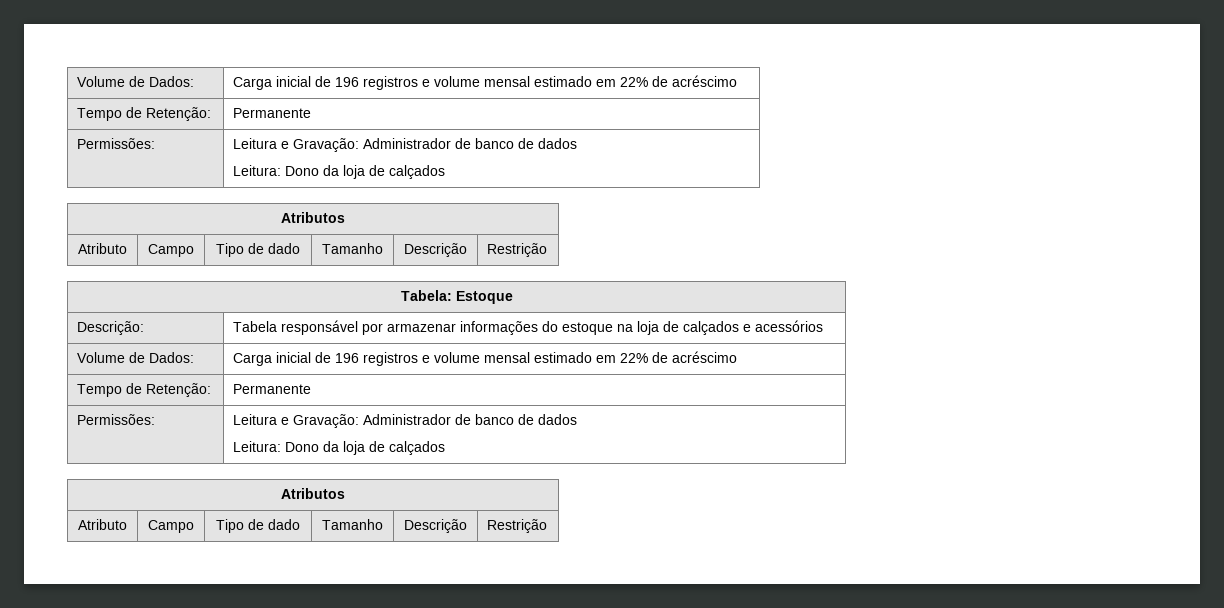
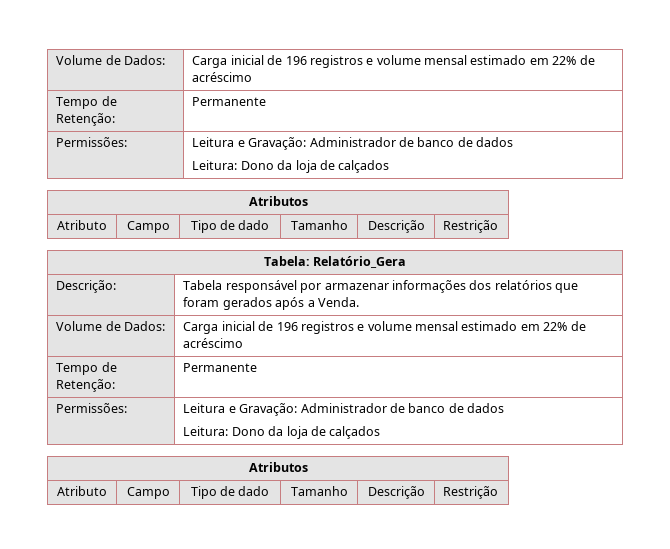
[455,291,513,304] Estoque -> [313,256,407,268] Relatório_Gera
[542,320,824,335] do estoque na loja de calçados e acessórios -> [469,280,579,293] [183,297,359,310] dos relatórios que foram gerados após a Venda.

